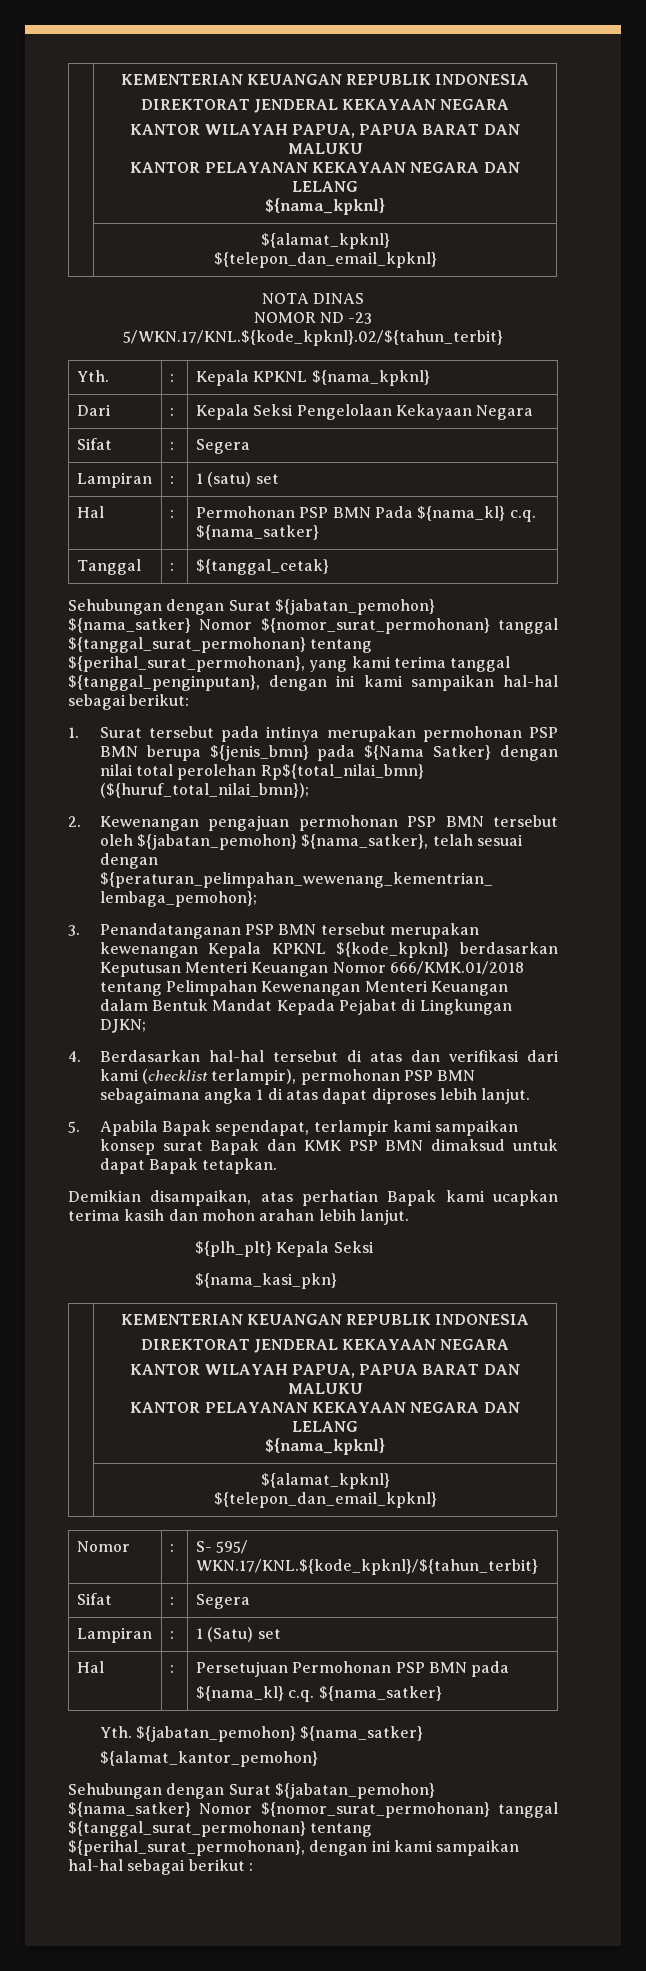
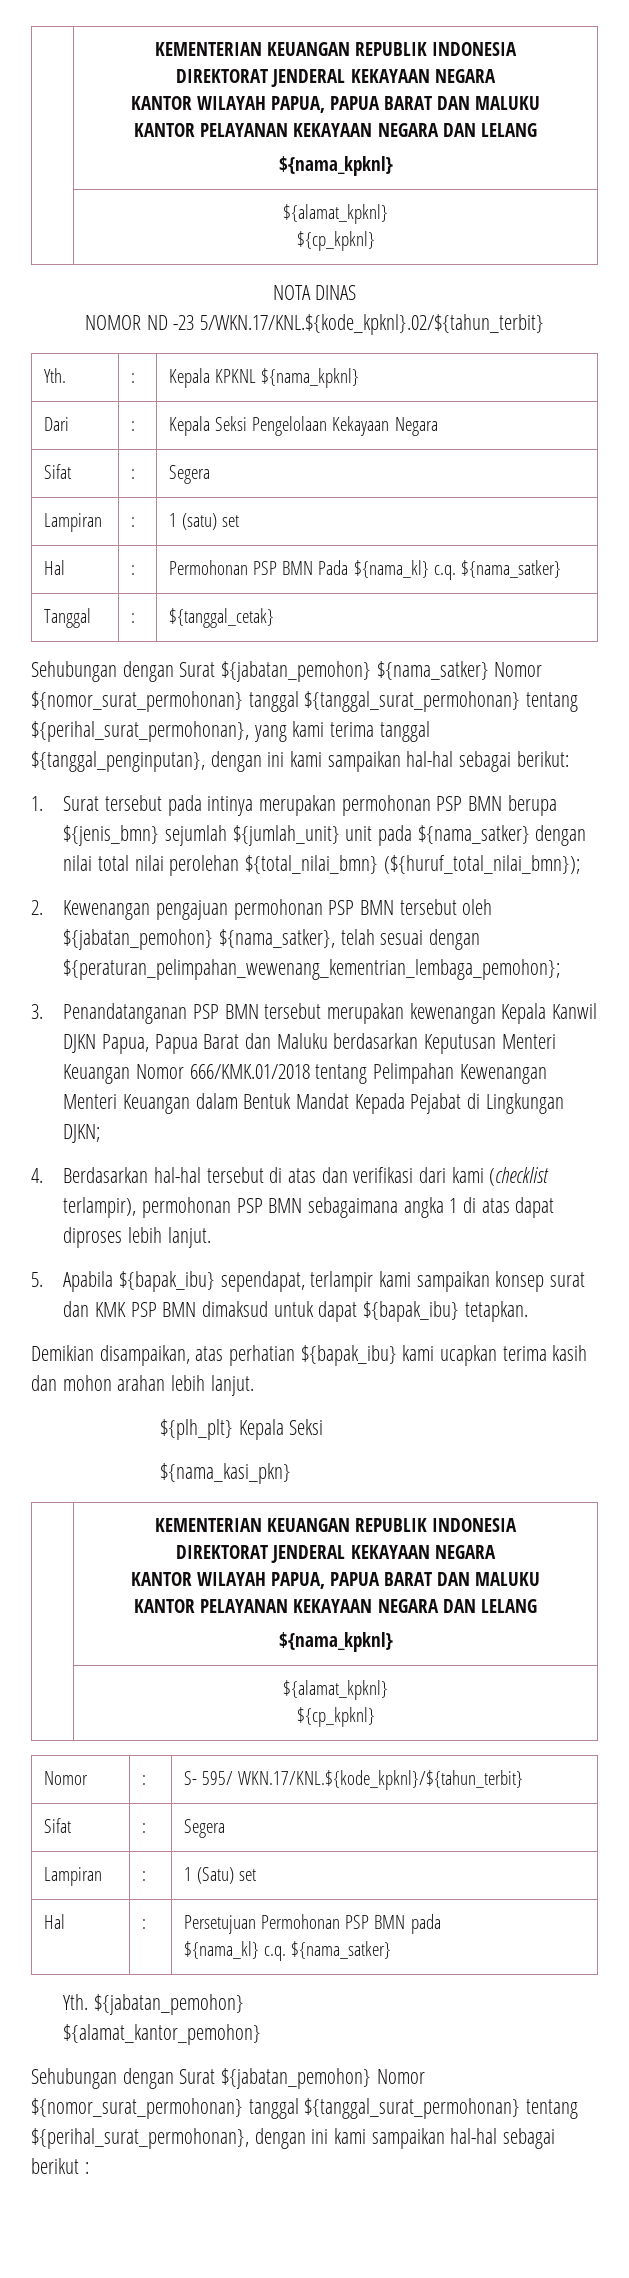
[213,252,437,268] ${telepon_dan_email_kpknl} -> [296,231,375,251] ${cp_kpknl}
[317,745,558,761] [99,764,424,780] pada ${Nama Satker} dengan nilai total perolehan Rp${total_nilai_bmn} -> [164,825,587,846] [63,855,378,876] sejumlah ${jumlah_unit} unit pada ${nama_satker} dengan nilai total nilai perolehan ${total_nilai_bmn}
[271,942,450,958] KPKNL ${kode_kpknl} -> [551,1003,597,1019] [63,1033,328,1054] Kanwil DJKN Papua, Papua Barat dan Maluku
[162,1120,212,1136] Bapak -> [118,1271,215,1292] ${bapak_ibu}
[210,1139,260,1155] Bapak -> (585, 1279) none
[149,1158,199,1174] Bapak -> [362,1301,459,1322] ${bapak_ibu}
[387,1190,437,1206] Bapak -> [300,1345,397,1366] ${bapak_ibu}
[213,1492,437,1508] ${telepon_dan_email_kpknl} -> [296,1707,375,1727] ${cp_kpknl}
[300,1726,424,1741] ${nama_satker} -> (244, 2004) none
[68,1802,191,1817] ${nama_satker} -> (372, 2078) none

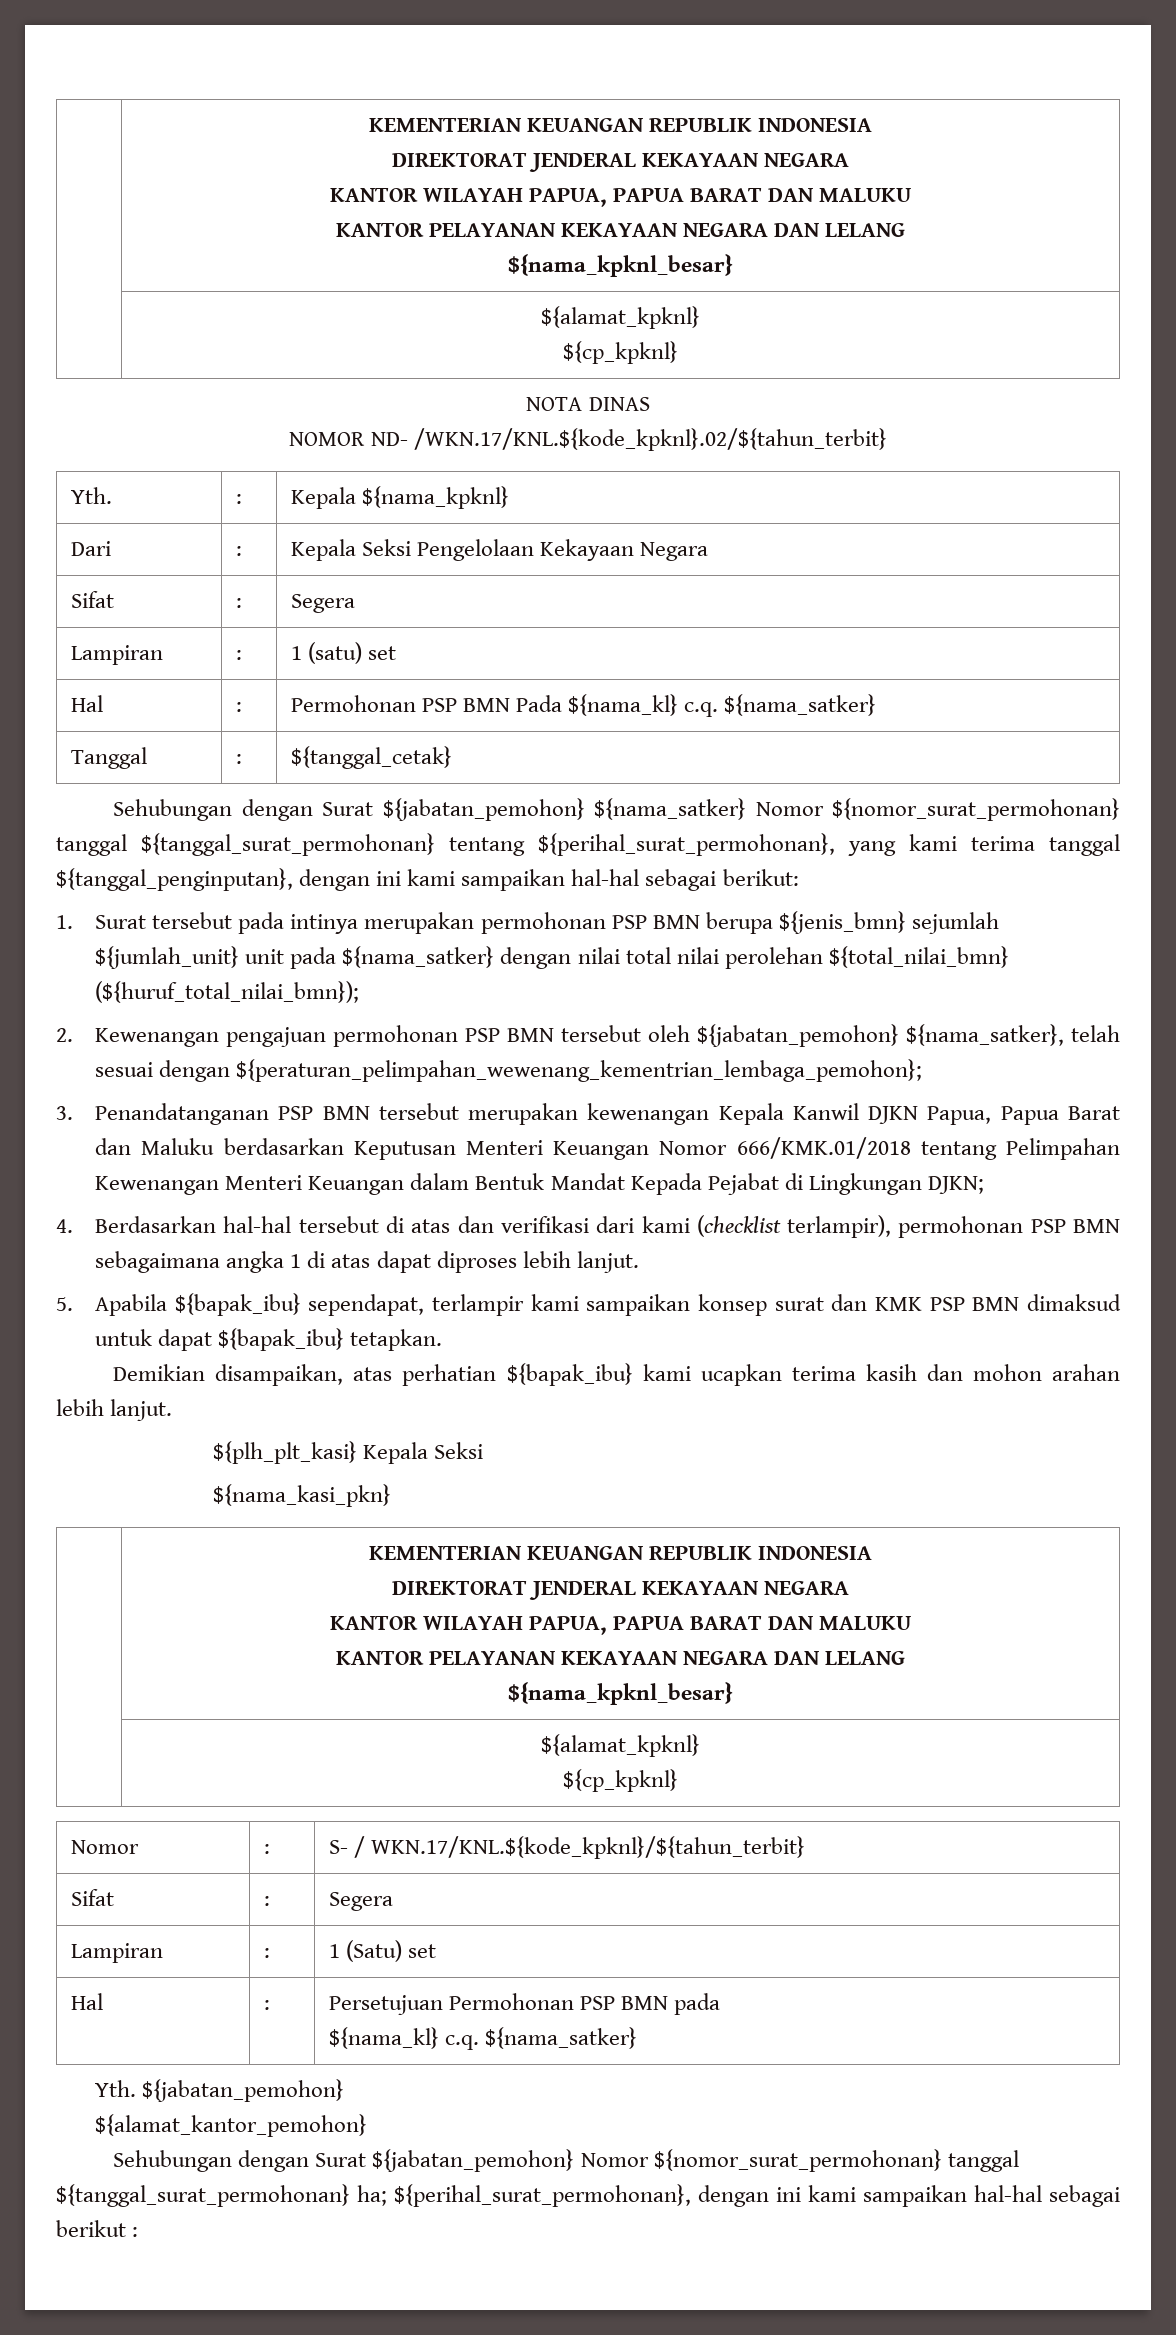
[278,156,393,176] ${nama_kpknl} -> [508,254,733,277] ${nama_kpknl_besar}
[146,314,545,335] ND -23 5/WKN.17/KNL.${kode_kpknl}.02/${tahun_terbit} -> [370,428,887,451] ND- /WKN.17/KNL.${kode_kpknl}.02/${tahun_terbit}
[215,369,257,383] KPKNL -> (356, 498) none
[160,1419,234,1440] ${plh_plt} -> [212,1441,357,1464] ${plh_plt_kasi}
[278,1632,393,1652] ${nama_kpknl} -> [508,1682,733,1705] ${nama_kpknl_besar}
[202,1771,234,1785] 595/ -> [354,1836,366,1858] /
[526,2099,579,2119] tentang -> [357,2185,387,2206] ha;

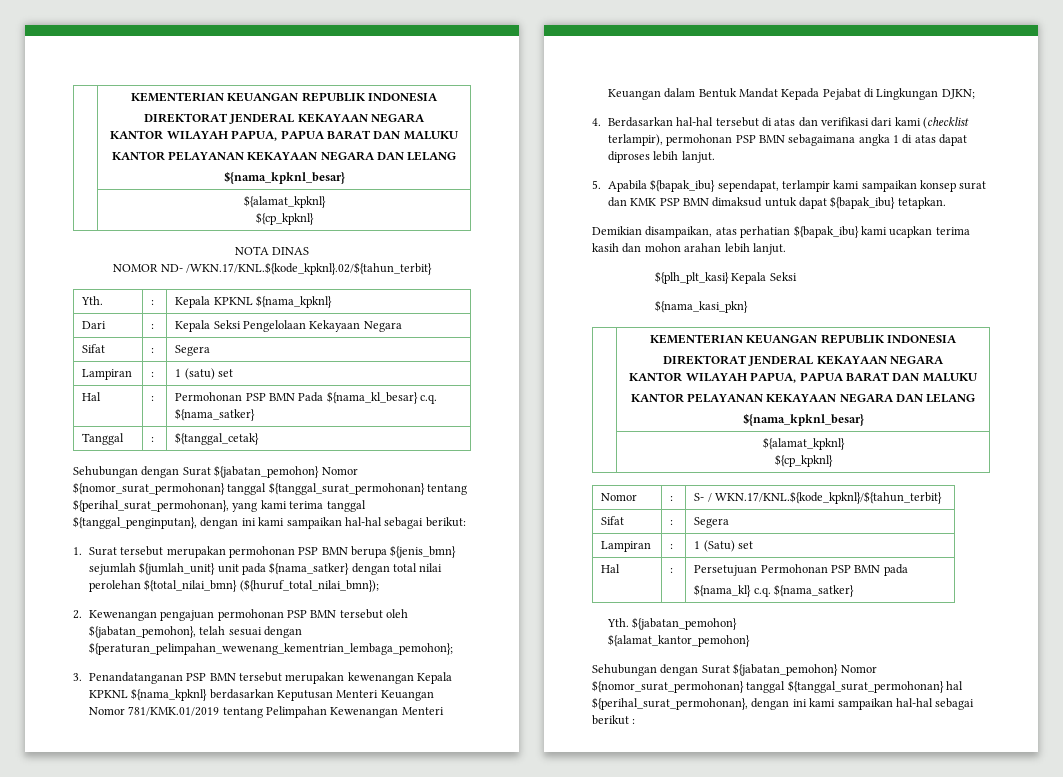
(356, 498) none -> [213,297,253,305] KPKNL
[568,694,679,716] ${nama_kl} -> [326,391,418,404] ${nama_kl_besar}
[594,798,747,820] ${nama_satker} -> (320, 471) none
[238,912,359,934] pada intinya -> (164, 551) none
[577,947,620,964] nilai -> (390, 569) none
[697,1024,1065,1047] ${jabatan_pemohon} ${nama_satker}, -> [88,625,196,638] ${jabatan_pemohon},
[792,1103,1120,1125] [95,1138,215,1155] Kanwil DJKN Papua, Papua Barat dan Maluku -> [88,688,208,701] KPKNL ${nama_kpknl}
[736,1137,911,1159] 666/KMK.01/2018 -> [128,706,220,716] 781/KMK.01/2019
[357,2185,387,2206] ha; -> [946,681,964,690] hal

